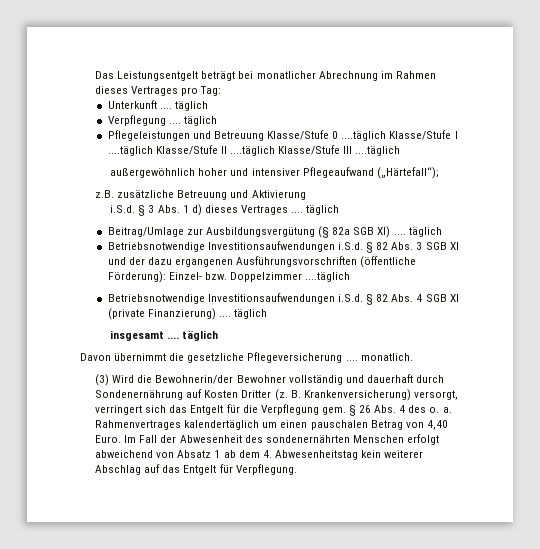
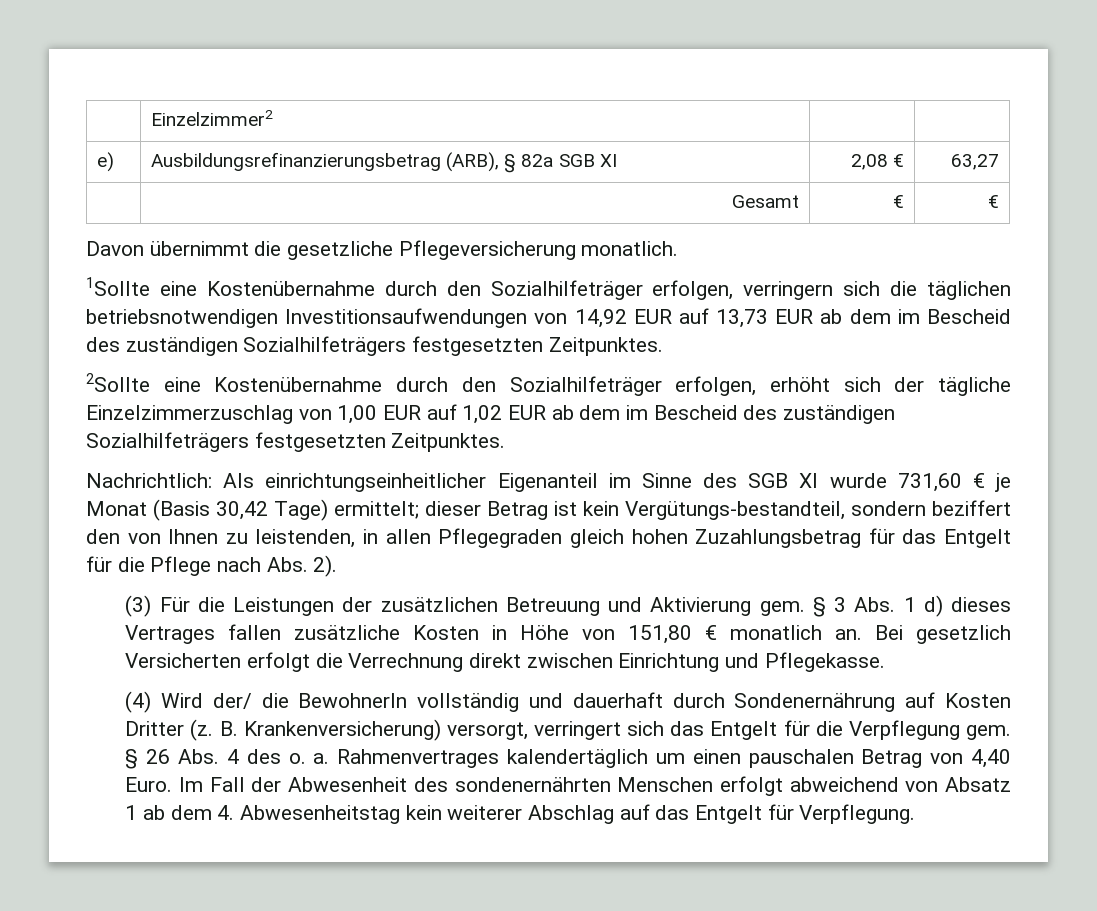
[95,71,436,81] [95,86,222,96] [107,100,208,111] [107,115,217,126] [107,130,458,141] [107,145,401,156] [110,167,439,179] [95,190,175,198] Das Leistungsentgelt beträgt bei monatlicher Abrechnung im Rahmen dieses Vertrages pro Tag: // Unterkunft .... täglich // Verpflegung .... täglich // Pflegeleistungen und Betreuung Klasse/Stufe 0 ....täglich Klasse/Stufe I ....täglich Klasse/Stufe II ....täglich Klasse/Stufe III ....täglich // außergewöhnlich hoher und intensiver Pflegeaufwand („Härtefall“); // z.B. zusätzliche -> [151,110,274,126] [97,152,115,172] [151,152,617,173] [850,154,904,170] [950,154,999,170] [731,195,799,208] [892,195,904,208] [987,195,999,208] [86,240,679,260] [86,277,1011,300] [86,308,1011,328] [86,336,663,356] [86,373,1012,396] [86,404,896,424] [86,432,506,452] [86,473,1011,492] [86,499,1011,521] [86,528,1011,548] [86,555,338,577] [125,595,498,617] | Einzelzimmer2 | | // e) | Ausbildungsrefinanzierungsbetrag (ARB), § 82a SGB XI | 2,08 € | 63,27 // | Gesamt | € | € // Davon übernimmt die gesetzliche Pflegeversicherung monatlich. // 1Sollte eine Kostenübernahme durch den Sozialhilfeträger erfolgen, verringern sich die täglichen betriebsnotwendigen Investitionsaufwendungen von 14,92 EUR auf 13,73 EUR ab dem im Bescheid des zuständigen Sozialhilfeträgers festgesetzten Zeitpunktes. // 2Sollte eine Kostenübernahme durch den Sozialhilfeträger erfolgen, erhöht sich der tägliche Einzelzimmerzuschlag von 1,00 EUR auf 1,02 EUR ab dem im Bescheid des zuständigen Sozialhilfeträgers festgesetzten Zeitpunktes. // Nachrichtlich: Als einrichtungseinheitlicher Eigenanteil im Sinne des SGB XI wurde 731,60 € je Monat (Basis 30,42 Tage) ermittelt; dieser Betrag ist kein Vergütungs-bestandteil, sondern beziffert den von Ihnen zu leistenden, in allen Pflegegraden gleich hohen Zuzahlungsbetrag für das Entgelt für die Pflege nach Abs. 2). // (3) Für die Leistungen der zusätzlichen
[110,205,136,213] // i.S.d. -> [759,601,805,616] gem.
[291,205,340,215] [107,226,442,238] [107,241,459,253] [107,256,417,268] [107,271,351,283] [107,293,459,305] [107,308,268,320] [110,330,219,341] [80,352,413,363] [95,374,286,386] .... täglich // Beitrag/Umlage zur Ausbildungsvergütung (§ 82a SGB XI) .... täglich // Betriebsnotwendige Investitionsaufwendungen i.S.d. § 82 Abs. 3 SGB XI und der dazu ergangenen Ausführungsvorschriften (öffentliche Förderung): Einzel- bzw. Doppelzimmer ....täglich // Betriebsnotwendige Investitionsaufwendungen i.S.d. § 82 Abs. 4 SGB XI (private Finanzierung) .... täglich // insgesamt .... täglich // Davon übernimmt die gesetzliche Pflegeversicherung .... monatlich. // (3) Wird die Bewohnerin/der Bewohner -> [228,624,1011,644] [125,652,885,672] [125,691,408,713] fallen zusätzliche Kosten in Höhe von 151,80 € monatlich an. Bei gesetzlich Versicherten erfolgt die Verrechnung direkt zwischen Einrichtung und Pflegekasse. // (4) Wird der/ die BewohnerIn

